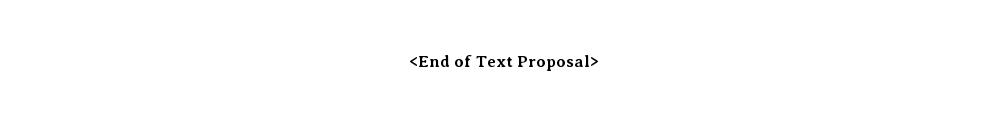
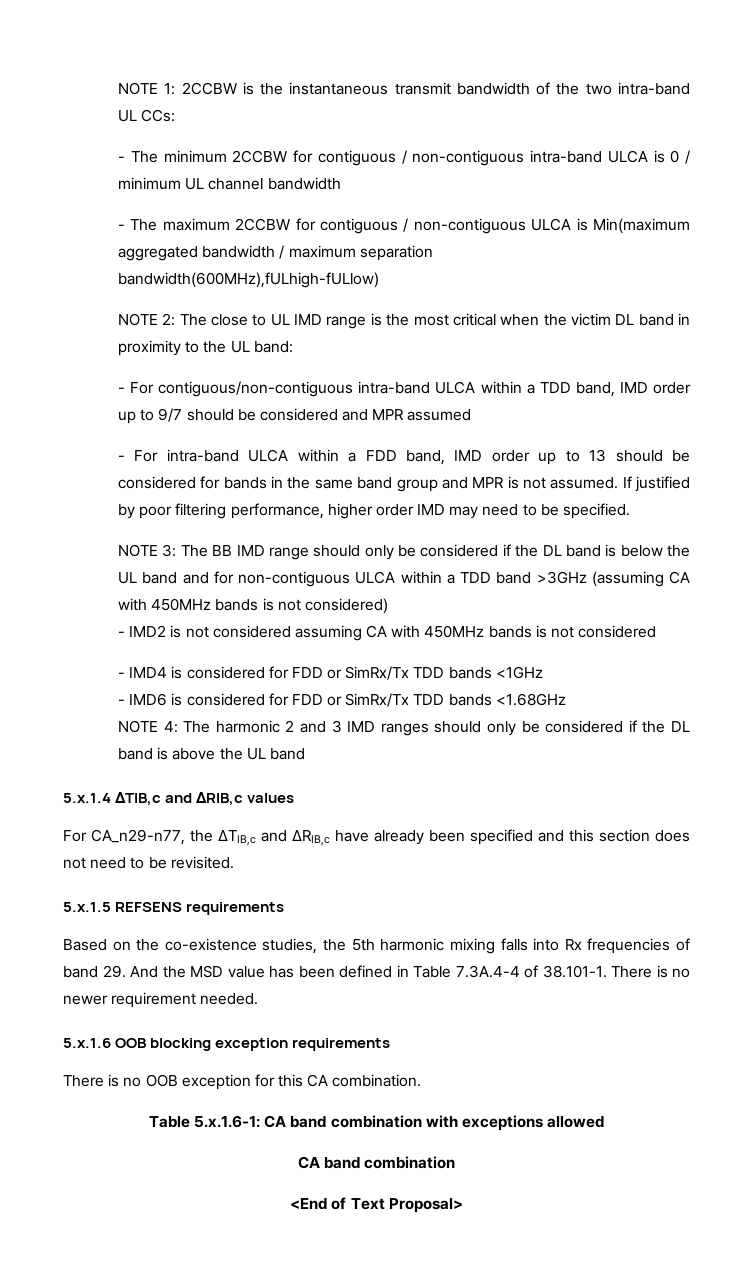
(408, 61) none -> [117,82,690,95] [117,109,176,122] [117,150,690,166] [117,177,341,190] [117,218,690,234] [117,245,433,261] [117,272,379,288] [117,313,691,329] [117,340,293,356] [117,381,691,397] [117,408,472,424] [117,449,691,465] [117,476,690,492] [117,503,631,519] [117,544,690,560] [117,571,690,587] [117,598,388,614] [117,625,657,641] [117,666,543,680] [117,693,566,707] [117,720,691,736] [117,747,305,760] [63,792,295,806] [63,829,690,846] [63,856,234,869] [63,902,285,915] [63,938,691,954] [63,965,690,978] [63,992,259,1008] [63,1038,391,1051] [63,1074,422,1090] [148,1115,605,1131] [297,1156,456,1169] NOTE 1: 2CCBW is the instantaneous transmit bandwidth of the two intra-band UL CCs: // - The minimum 2CCBW for contiguous / non-contiguous intra-band ULCA is 0 / minimum UL channel bandwidth // - The maximum 2CCBW for contiguous / non-contiguous ULCA is Min(maximum aggregated bandwidth / maximum separation bandwidth(600MHz),fULhigh-fULlow) // NOTE 2: The close to UL IMD range is the most critical when the victim DL band in proximity to the UL band: // - For contiguous/non-contiguous intra-band ULCA within a TDD band, IMD order up to 9/7 should be considered and MPR assumed // - For intra-band ULCA within a FDD band, IMD order up to 13 should be considered for bands in the same band group and MPR is not assumed. If justified by poor filtering performance, higher order IMD may need to be specified. // NOTE 3: The BB IMD range should only be considered if the DL band is below the UL band and for non-contiguous ULCA within a TDD band >3GHz (assuming CA with 450MHz bands is not considered) // - IMD2 is not considered assuming CA with 450MHz bands is not considered // - IMD4 is considered for FDD or SimRx/Tx TDD bands <1GHz // - IMD6 is considered for FDD or SimRx/Tx TDD bands <1.68GHz // NOTE 4: The harmonic 2 and 3 IMD ranges should only be considered if the DL band is above the UL band // 5.x.1.4 ∆TIB,c and ∆RIB,c values // For CA_n29-n77, the ΔTIB,c and ΔRIB,c have already been specified and this section does not need to be revisited. // 5.x.1.5 REFSENS requirements // Based on the co-existence studies, the 5th harmonic mixing falls into Rx frequencies of band 29. And the MSD value has been defined in Table 7.3A.4-4 of 38.101-1. There is no newer requirement needed. // 5.x.1.6 OOB blocking exception requirements // There is no OOB exception for this CA combination. // Table 5.x.1.6-1: CA band combination with exceptions allowed // CA band combination //

